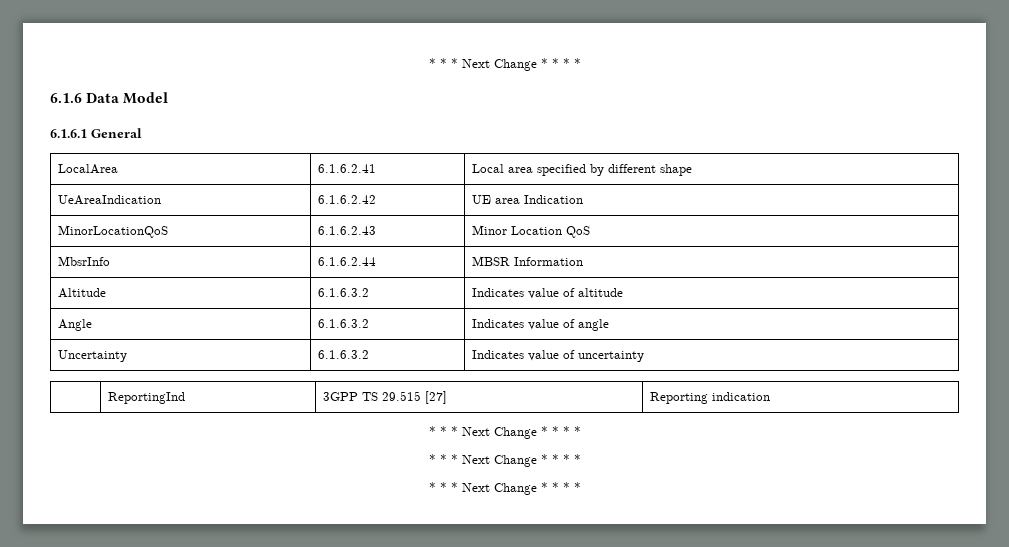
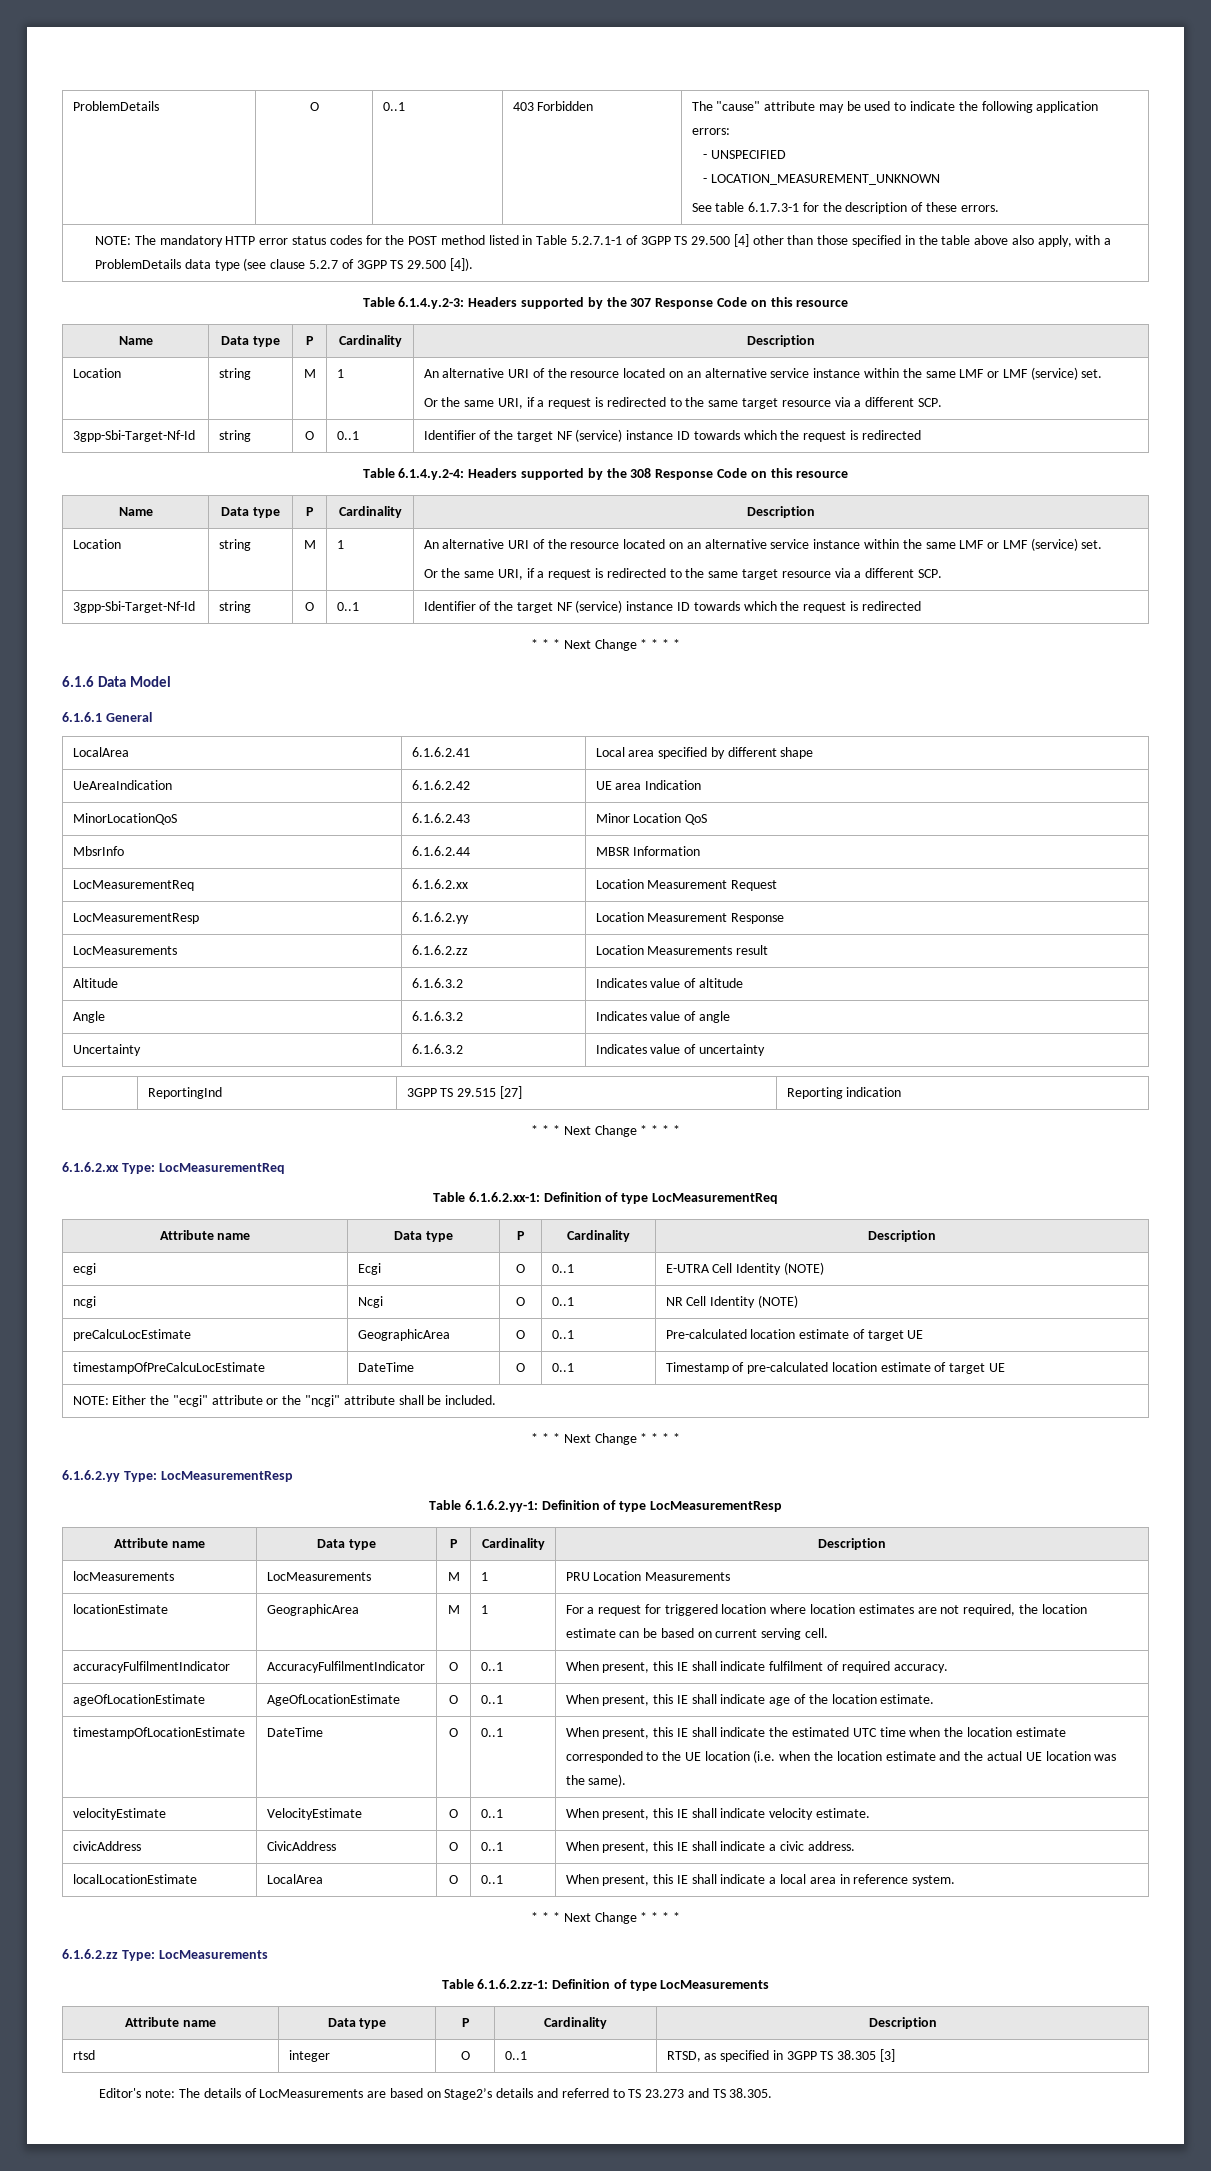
(428, 63) none -> [72,101,159,111] [309,102,319,111] [382,102,405,111] [512,101,594,111] [691,101,1099,113] [691,128,730,135] [702,150,786,159] [702,174,940,185] [691,202,999,214] [95,234,1112,247] [95,258,473,271] [362,297,849,309] [118,336,153,345] [221,336,280,347] [306,336,314,345] [338,335,402,347] [747,335,815,347] [72,368,121,378] [218,368,251,380] [303,369,316,378] [336,369,344,378] [423,367,1103,380] [423,397,942,409] [72,430,195,442] [218,430,251,442] [305,431,314,440] [336,431,359,440] [423,429,921,442] [362,468,849,480] [118,507,153,516] [221,507,280,518] [306,507,314,516] [338,506,402,518] [747,506,815,518] [72,539,121,549] [218,539,251,551] [303,540,316,549] [336,540,344,549] [423,538,1103,551] [423,568,942,580] [72,601,195,613] [218,601,251,613] [305,602,314,611] [336,602,359,611] [423,600,921,613] ProblemDetails | O | 0..1 | 403 Forbidden | The "cause" attribute may be used to indicate the following application errors: // - UNSPECIFIED // - LOCATION_MEASUREMENT_UNKNOWN // See table 6.1.7.3-1 for the description of these errors. // NOTE: The mandatory HTTP error status codes for the POST method listed in Table 5.2.7.1-1 of 3GPP TS 29.500 [4] other than those specified in the table above also apply, with a ProblemDetails data type (see clause 5.2.7 of 3GPP TS 29.500 [4]). // Table 6.1.4.y.2-3: Headers supported by the 307 Response Code on this resource // Name | Data type | P | Cardinality | Description // Location | string | M | 1 | An alternative URI of the resource located on an alternative service instance within the same LMF or LMF (service) set. // Or the same URI, if a request is redirected to the same target resource via a different SCP. // 3gpp-Sbi-Target-Nf-Id | string | O | 0..1 | Identifier of the target NF (service) instance ID towards which the request is redirected // Table 6.1.4.y.2-4: Headers supported by the 308 Response Code on this resource // Name | Data type | P | Cardinality | Description // Location | string | M | 1 | An alternative URI of the resource located on an alternative service instance within the same LMF or LMF (service) set. // Or the same URI, if a request is redirected to the same target resource via a different SCP. // 3gpp-Sbi-Target-Nf-Id | string | O | 0..1 | Identifier of the target NF (service) instance ID towards which the request is redirected //
(583, 261) none -> [72,880,194,891] [411,879,468,889] [595,879,778,891] [72,913,199,924] [411,912,469,924] [595,912,785,924] [72,946,177,955] [411,945,468,955] [595,945,769,955] // LocMeasurementReq | 6.1.6.2.xx | Location Measurement Request // LocMeasurementResp | 6.1.6.2.yy | Location Measurement Response // LocMeasurements | 6.1.6.2.zz | Location Measurements result
[428,454,581,467] [428,482,581,495] // * * * Next Change * * * * // * * * Next Change * * * * -> [62,1162,285,1174] [433,1192,778,1204] [159,1230,251,1240] [394,1231,453,1242] [517,1231,525,1240] [567,1230,630,1242] [868,1230,936,1242] [72,1263,96,1275] [357,1263,381,1275] [516,1264,525,1273] [551,1264,574,1273] [665,1262,824,1275] [72,1296,96,1308] [357,1296,383,1308] [516,1297,525,1306] [551,1297,574,1306] [665,1295,798,1308] [72,1329,191,1341] [357,1329,450,1341] [516,1330,525,1339] [551,1330,574,1339] [665,1329,924,1341] [72,1362,265,1374] [357,1362,414,1372] [516,1363,525,1372] [551,1363,574,1372] [665,1362,1006,1374] [72,1395,497,1407] [531,1433,680,1445] [62,1470,293,1482] [429,1500,782,1512] [114,1538,205,1548] [317,1539,376,1550] [450,1539,458,1548] [481,1538,545,1550] [818,1538,886,1550] [72,1571,174,1581] [266,1572,371,1581] [447,1572,460,1581] [480,1572,488,1581] [565,1571,731,1581] [72,1604,168,1614] [266,1604,359,1616] [447,1605,460,1614] [480,1605,488,1614] [565,1604,1087,1616] [565,1628,829,1640] [72,1661,230,1673] [266,1661,425,1673] [449,1662,458,1671] [480,1662,503,1671] [565,1661,948,1673] [72,1694,205,1706] [266,1694,400,1706] [449,1695,458,1704] [480,1695,503,1704] [565,1694,935,1706] [72,1727,245,1739] [266,1727,323,1737] [449,1728,458,1737] [480,1728,503,1737] [565,1727,1066,1739] [565,1750,1117,1763] [565,1774,627,1787] [72,1808,166,1820] [266,1808,362,1820] [449,1809,458,1818] [480,1809,503,1818] [565,1808,871,1820] [72,1841,141,1851] [266,1841,336,1851] [449,1842,458,1851] [480,1842,503,1851] [565,1841,855,1853] [72,1874,197,1884] [266,1874,323,1884] [449,1875,458,1884] [480,1875,503,1884] [565,1874,956,1886] [531,1912,680,1924] [62,1949,268,1961] [441,1979,770,1991] [125,2017,216,2027] [327,2018,387,2029] [461,2018,470,2027] [544,2017,607,2029] [868,2017,937,2029] [72,2050,95,2060] [288,2050,330,2062] [460,2051,470,2060] [504,2051,527,2060] [666,2049,896,2062] [99,2088,773,2100] // 6.1.6.2.xx Type: LocMeasurementReq // Table 6.1.6.2.xx-1: Definition of type LocMeasurementReq // Attribute name | Data type | P | Cardinality | Description // ecgi | Ecgi | O | 0..1 | E-UTRA Cell Identity (NOTE) // ncgi | Ncgi | O | 0..1 | NR Cell Identity (NOTE) // preCalcuLocEstimate | GeographicArea | O | 0..1 | Pre-calculated location estimate of target UE // timestampOfPreCalcuLocEstimate | DateTime | O | 0..1 | Timestamp of pre-calculated location estimate of target UE // NOTE: Either the "ecgi" attribute or the "ncgi" attribute shall be included. // * * * Next Change * * * * // 6.1.6.2.yy Type: LocMeasurementResp // Table 6.1.6.2.yy-1: Definition of type LocMeasurementResp // Attribute name | Data type | P | Cardinality | Description // locMeasurements | LocMeasurements | M | 1 | PRU Location Measurements // locationEstimate | GeographicArea | M | 1 | For a request for triggered location where location estimates are not required, the location estimate can be based on current serving cell. // accuracyFulfilmentIndicator | AccuracyFulfilmentIndicator | O | 0..1 | When present, this IE shall indicate fulfilment of required accuracy. // ageOfLocationEstimate | AgeOfLocationEstimate | O | 0..1 | When present, this IE shall indicate age of the location estimate. // timestampOfLocationEstimate | DateTime | O | 0..1 | When present, this IE shall indicate the estimated UTC time when the location estimate corresponded to the UE location (i.e. when the location estimate and the actual UE location was the same). // velocityEstimate | VelocityEstimate | O | 0..1 | When present, this IE shall indicate velocity estimate. // civicAddress | CivicAddress | O | 0..1 | When present, this IE shall indicate a civic address. // localLocationEstimate | LocalArea | O | 0..1 | When present, this IE shall indicate a local area in reference system. // * * * Next Change * * * * // 6.1.6.2.zz Type: LocMeasurements // Table 6.1.6.2.zz-1: Definition of type LocMeasurements // Attribute name | Data type | P | Cardinality | Description // rtsd | integer | O | 0..1 | RTSD, as specified in 3GPP TS 38.305 [3] // Editor's note: The details of LocMeasurements are based on Stage2’s details and referred to TS 23.273 and TS 38.305.

